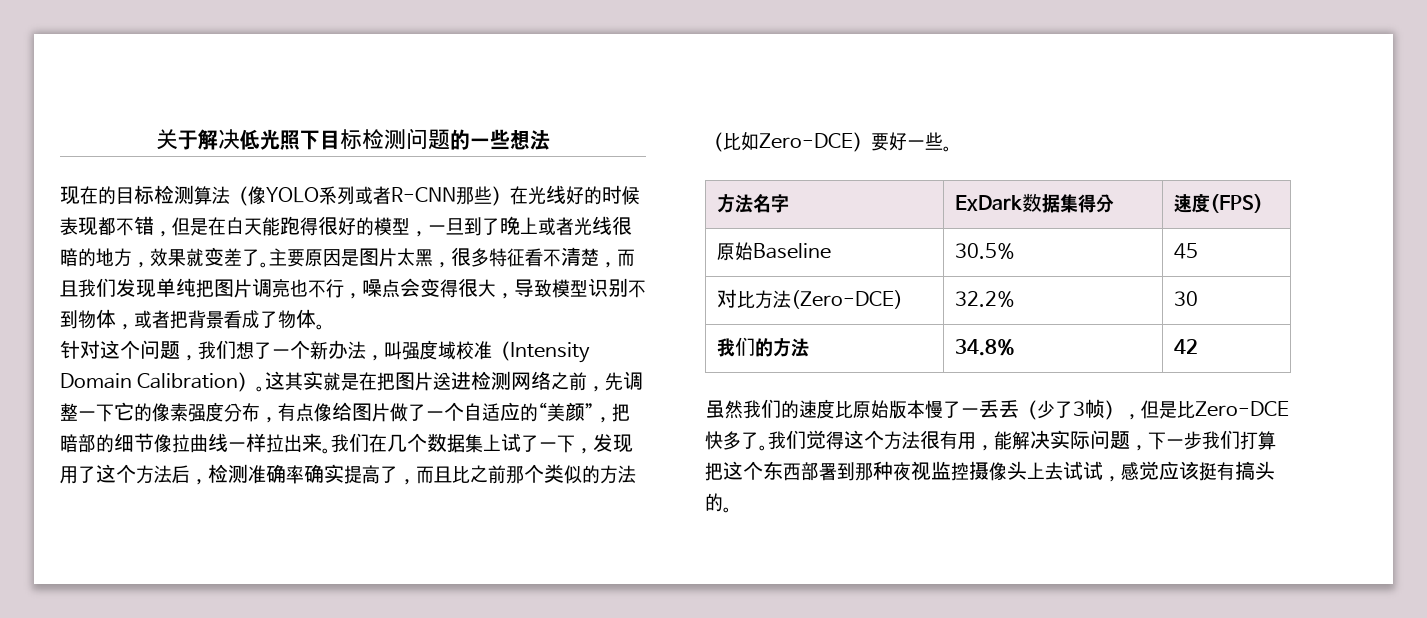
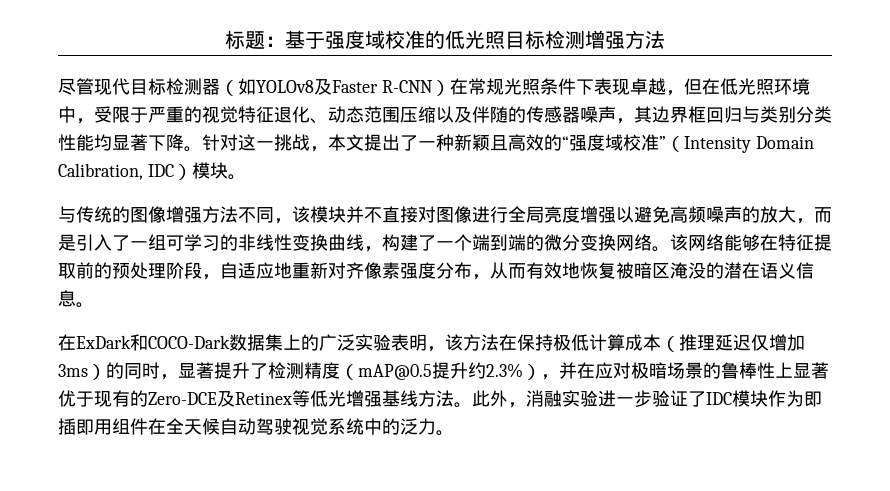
[156,128,550,150] [60,185,640,206] [60,216,632,237] [60,247,635,268] [60,278,646,299] [60,309,325,330] [60,340,590,363] [60,371,644,392] [60,402,630,423] [60,433,633,454] [60,464,636,485] [705,132,952,152] [717,193,790,213] [955,193,1115,213] [1174,194,1264,213] [717,242,832,261] [955,243,1016,259] [1174,243,1199,259] [717,289,904,309] [955,291,1016,307] [1174,291,1199,306] [717,337,810,357] [955,339,1016,356] [1174,339,1199,354] [705,399,1289,420] [705,430,1276,451] [705,461,1275,482] [705,493,723,512] 关于解决低光照下目标检测问题的一些想法 // 现在的目标检测算法（像YOLO系列或者R-CNN那些）在光线好的时候表现都不错，但是在白天能跑得很好的模型，一旦到了晚上或者光线很暗的地方，效果就变差了。主要原因是图片太黑，很多特征看不清楚，而且我们发现单纯把图片调亮也不行，噪点会变得很大，导致模型识别不到物体，或者把背景看成了物体。 // 针对这个问题，我们想了一个新办法，叫强度域校准（Intensity Domain Calibration）。这其实就是在把图片送进检测网络之前，先调整一下它的像素强度分布，有点像给图片做了一个自适应的“美颜”，把暗部的细节像拉曲线一样拉出来。我们在几个数据集上试了一下，发现用了这个方法后，检测准确率确实提高了，而且比之前那个类似的方法（比如Zero-DCE）要好一些。 // 方法名字 | ExDark数据集得分 | 速度(FPS) // 原始Baseline | 30.5% | 45 // 对比方法(Zero-DCE) | 32.2% | 30 // 我们的方法 | 34.8% | 42 // 虽然我们的速度比原始版本慢了一丢丢（少了3帧），但是比Zero-DCE快多了。我们觉得这个方法很有用，能解决实际问题，下一步我们打算把这个东西部署到那种夜视监控摄像头上去试试，感觉应该挺有搞头的 -> [225,30,665,49] [58,78,810,96] [58,106,832,124] [58,134,814,153] [58,162,246,180] [58,206,832,224] [58,234,832,252] [58,262,814,280] [58,290,94,308] [58,334,805,352] [58,362,829,380] [58,390,822,408] [58,418,436,435] 标题：基于强度域校准的低光照目标检测增强方法 // 尽管现代目标检测器（如YOLOv8及Faster R-CNN）在常规光照条件下表现卓越，但在低光照环境中，受限于严重的视觉特征退化、动态范围压缩以及伴随的传感器噪声，其边界框回归与类别分类性能均显著下降。针对这一挑战，本文提出了一种新颖且高效的“强度域校准”（Intensity Domain Calibration, IDC）模块。 // 与传统的图像增强方法不同，该模块并不直接对图像进行全局亮度增强以避免高频噪声的放大，而是引入了一组可学习的非线性变换曲线，构建了一个端到端的微分变换网络。该网络能够在特征提取前的预处理阶段，自适应地重新对齐像素强度分布，从而有效地恢复被暗区淹没的潜在语义信息。 // 在ExDark和COCO-Dark数据集上的广泛实验表明，该方法在保持极低计算成本（推理延迟仅增加3ms）的同时，显著提升了检测精度（mAP@0.5提升约2.3%），并在应对极暗场景的鲁棒性上显著优于现有的Zero-DCE及Retinex等低光增强基线方法。此外，消融实验进一步验证了IDC模块作为即插即用组件在全天候自动驾驶视觉系统中的泛力

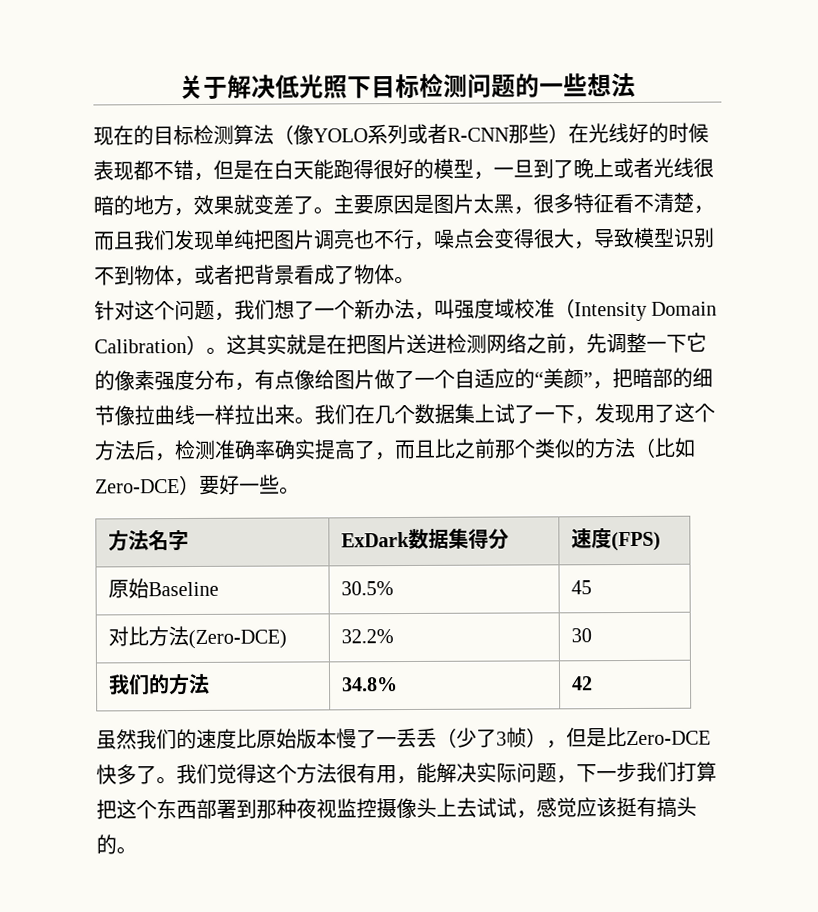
[225,30,665,49] [58,78,810,96] [58,106,832,124] [58,134,814,153] [58,162,246,180] [58,206,832,224] [58,234,832,252] [58,262,814,280] [58,290,94,308] [58,334,805,352] [58,362,829,380] [58,390,822,408] [58,418,436,435] 标题：基于强度域校准的低光照目标检测增强方法 // 尽管现代目标检测器（如YOLOv8及Faster R-CNN）在常规光照条件下表现卓越，但在低光照环境中，受限于严重的视觉特征退化、动态范围压缩以及伴随的传感器噪声，其边界框回归与类别分类性能均显著下降。针对这一挑战，本文提出了一种新颖且高效的“强度域校准”（Intensity Domain Calibration, IDC）模块。 // 与传统的图像增强方法不同，该模块并不直接对图像进行全局亮度增强以避免高频噪声的放大，而是引入了一组可学习的非线性变换曲线，构建了一个端到端的微分变换网络。该网络能够在特征提取前的预处理阶段，自适应地重新对齐像素强度分布，从而有效地恢复被暗区淹没的潜在语义信息。 // 在ExDark和COCO-Dark数据集上的广泛实验表明，该方法在保持极低计算成本（推理延迟仅增加3ms）的同时，显著提升了检测精度（mAP@0.5提升约2.3%），并在应对极暗场景的鲁棒性上显著优于现有的Zero-DCE及Retinex等低光增强基线方法。此外，消融实验进一步验证了IDC模块作为即插即用组件在全天候自动驾驶视觉系统中的泛力 -> [179,72,636,100] [93,122,709,146] [93,157,714,181] [93,192,714,217] [93,227,715,251] [94,264,415,287] [94,298,718,322] [94,332,707,356] [94,367,713,391] [94,402,715,426] [94,437,696,462] [95,474,300,496] [108,529,190,552] [341,528,510,550] [571,528,662,552] [108,578,220,599] [341,581,395,596] [571,580,593,595] [108,625,288,650] [341,629,395,644] [571,628,593,643] [108,673,211,696] [342,677,399,692] [572,676,594,691] [96,727,711,750] [96,761,717,785] [96,796,697,820] [96,834,117,855] 关于解决低光照下目标检测问题的一些想法 // 现在的目标检测算法（像YOLO系列或者R-CNN那些）在光线好的时候表现都不错，但是在白天能跑得很好的模型，一旦到了晚上或者光线很暗的地方，效果就变差了。主要原因是图片太黑，很多特征看不清楚，而且我们发现单纯把图片调亮也不行，噪点会变得很大，导致模型识别不到物体，或者把背景看成了物体。 // 针对这个问题，我们想了一个新办法，叫强度域校准（Intensity Domain Calibration）。这其实就是在把图片送进检测网络之前，先调整一下它的像素强度分布，有点像给图片做了一个自适应的“美颜”，把暗部的细节像拉曲线一样拉出来。我们在几个数据集上试了一下，发现用了这个方法后，检测准确率确实提高了，而且比之前那个类似的方法（比如Zero-DCE）要好一些。 // 方法名字 | ExDark数据集得分 | 速度(FPS) // 原始Baseline | 30.5% | 45 // 对比方法(Zero-DCE) | 32.2% | 30 // 我们的方法 | 34.8% | 42 // 虽然我们的速度比原始版本慢了一丢丢（少了3帧），但是比Zero-DCE快多了。我们觉得这个方法很有用，能解决实际问题，下一步我们打算把这个东西部署到那种夜视监控摄像头上去试试，感觉应该挺有搞头的

